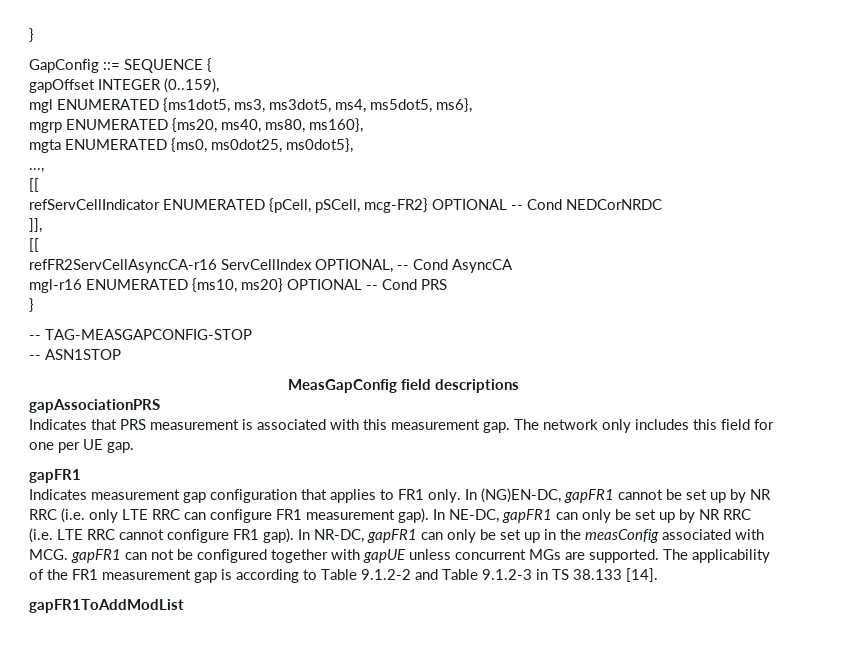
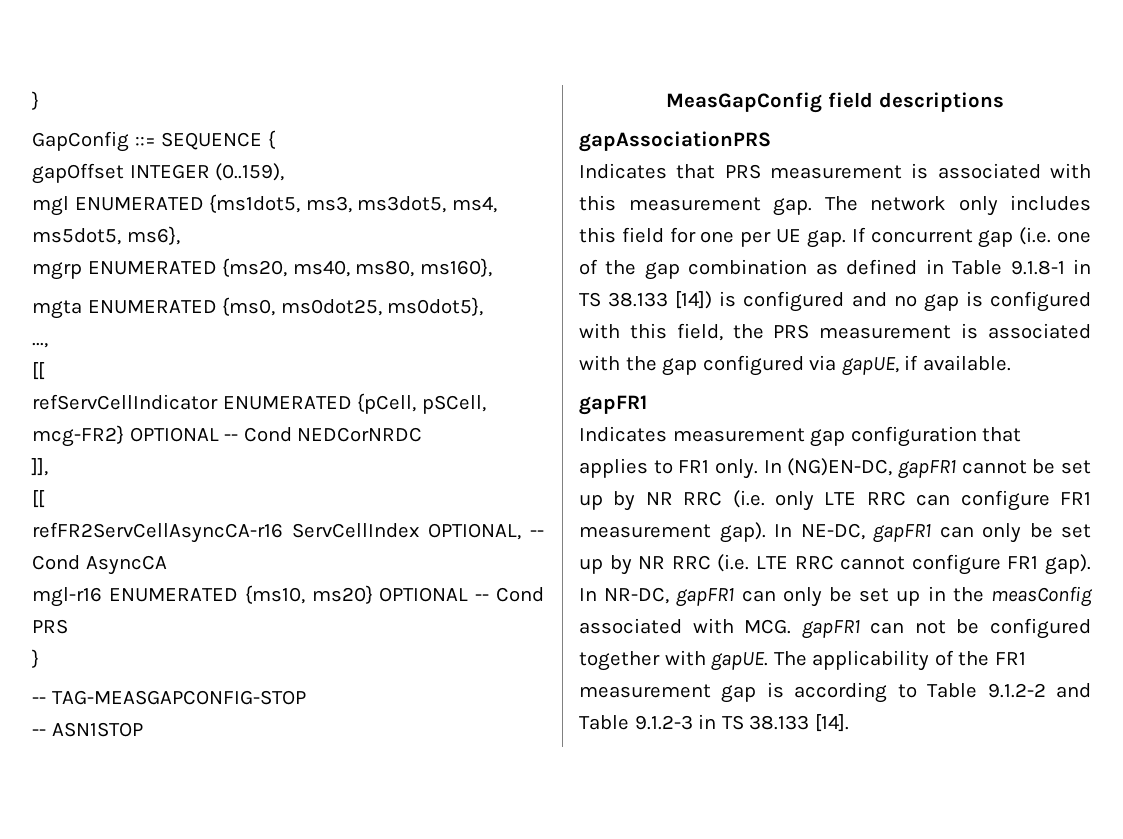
(134, 447) none -> [851,227,1091,248] [579,259,1091,280] [579,291,1091,312] [579,323,1091,341] [579,355,1011,376] If concurrent gap (i.e. one of the gap combination as defined in Table 9.1.8-1 in TS 38.133 [14]) is configured and no gap is configured with this field, the PRS measurement is associated with the gap configured via gapUE, if available.
[363,549,659,563] gapUE unless concurrent MGs are supported. -> [711,652,769,671] gapUE.
[29,599,184,613] // gapFR1ToAddModList -> (849, 723) none

